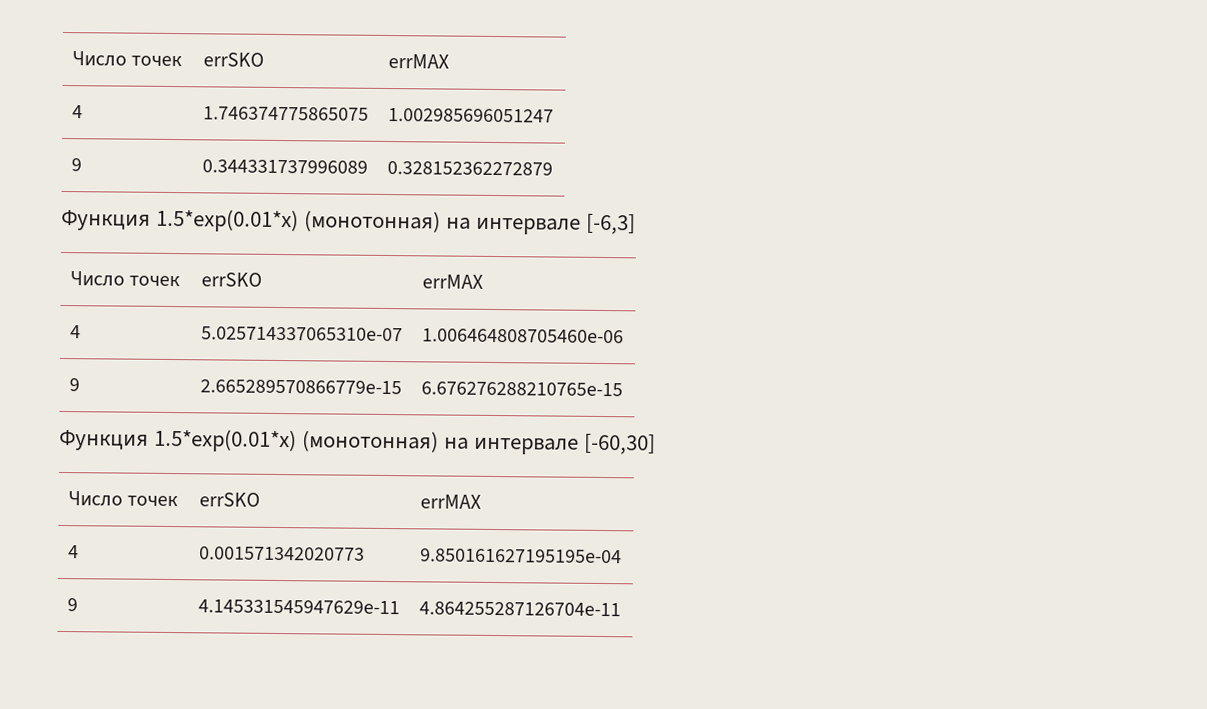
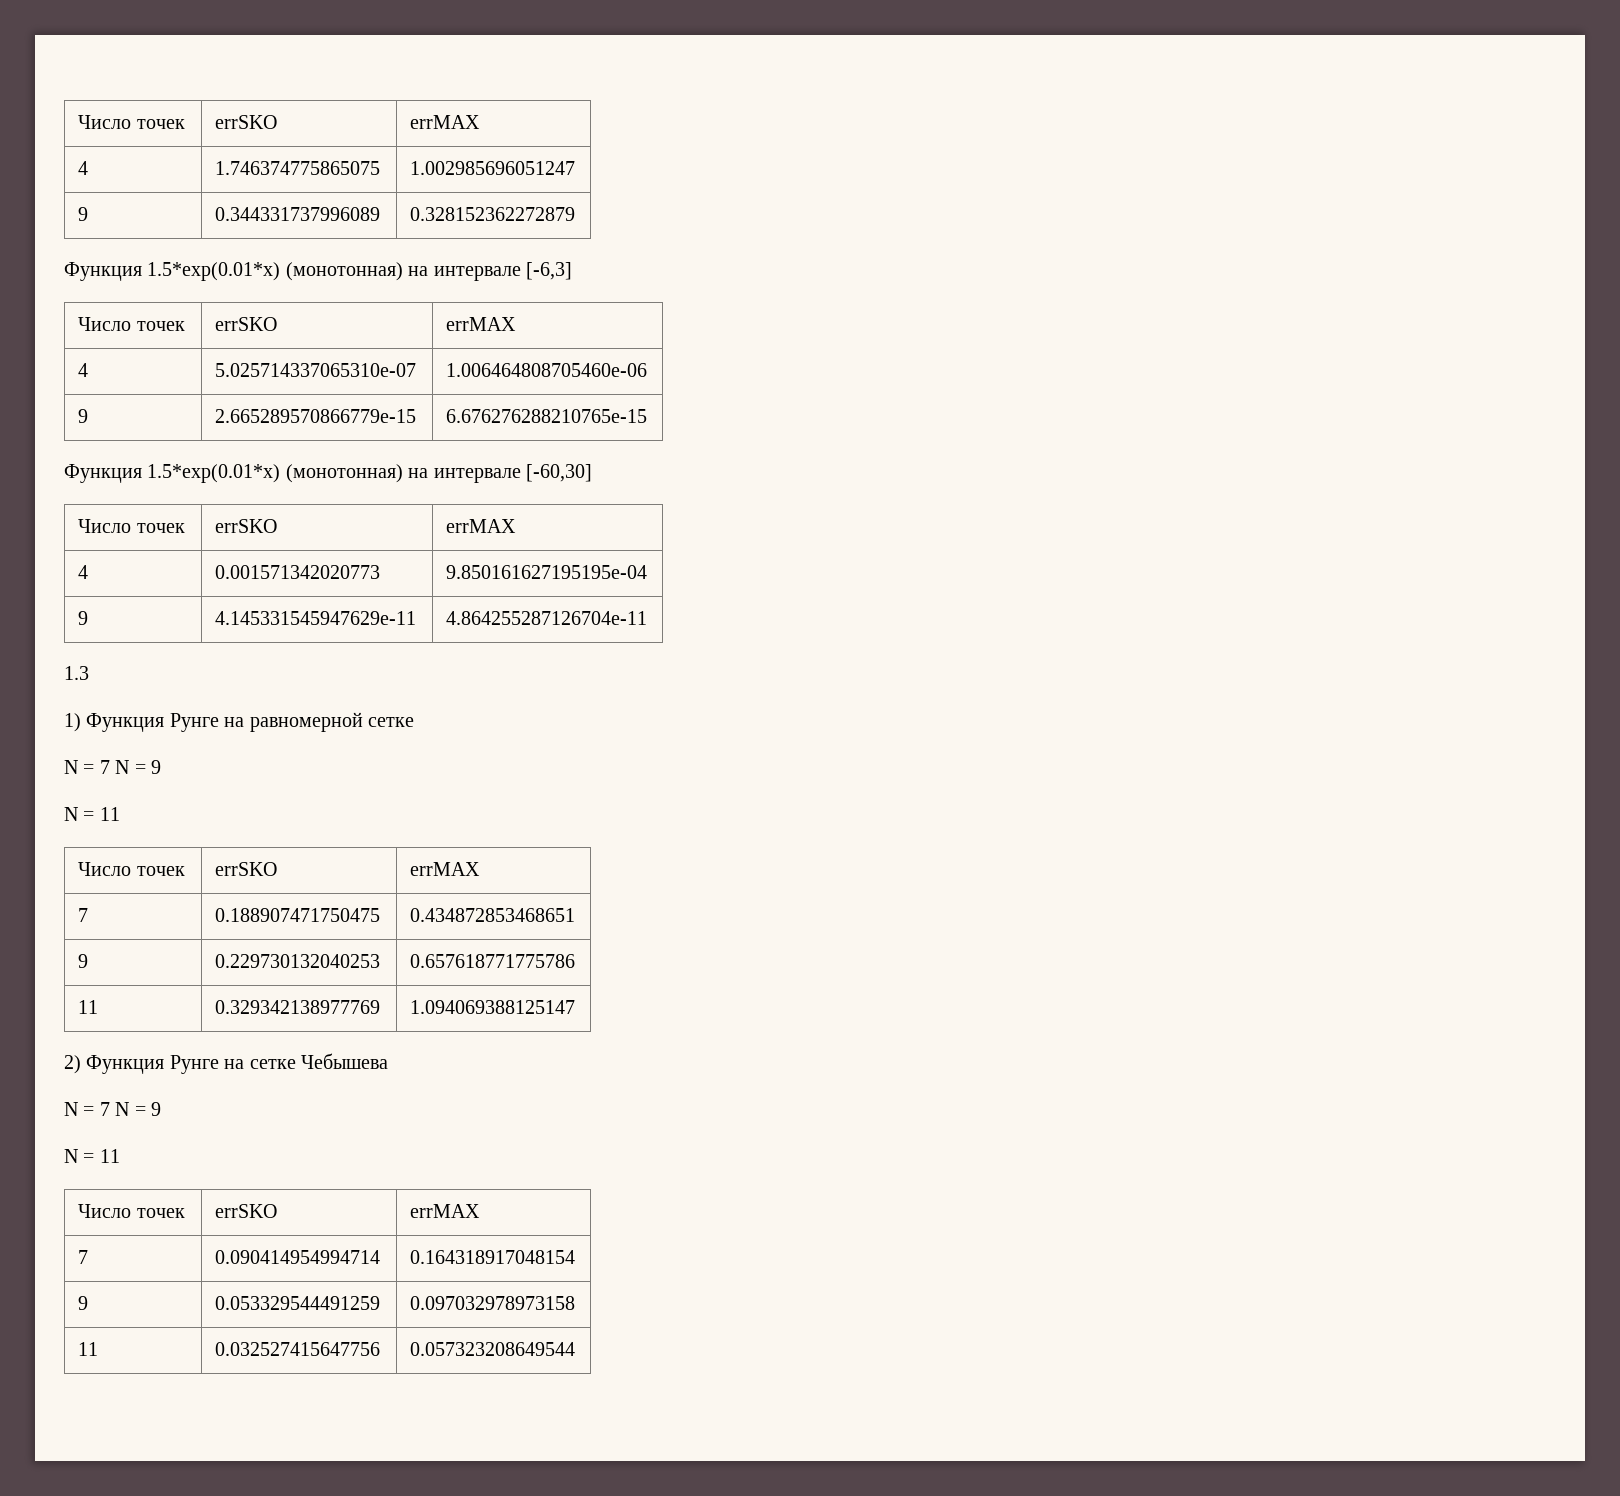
(621, 609) none -> [64,666,89,680] [64,712,414,732] [64,760,161,774] [64,807,120,821] [78,862,185,876] [215,862,278,876] [410,862,481,876] [78,908,89,922] [215,908,381,922] [410,908,576,922] [78,954,89,968] [215,954,381,968] [410,954,576,968] [78,1000,99,1014] [215,1000,381,1014] [410,1000,576,1014] [64,1053,388,1074] [64,1102,161,1116] [64,1149,120,1163] [78,1204,185,1218] [215,1204,278,1218] [410,1204,481,1218] [78,1250,89,1264] [215,1250,381,1264] [410,1250,576,1264] [78,1296,89,1310] [215,1296,381,1310] [410,1296,576,1310] [78,1342,99,1356] [215,1342,381,1356] [410,1342,576,1356] // 1.3 // 1) Функция Рунге на равномерной сетке // N = 7 N = 9 // N = 11 // Число точек | errSKO | errMAX // 7 | 0.188907471750475 | 0.434872853468651 // 9 | 0.229730132040253 | 0.657618771775786 // 11 | 0.329342138977769 | 1.094069388125147 // 2) Функция Рунге на сетке Чебышева // N = 7 N = 9 // N = 11 // Число точек | errSKO | errMAX // 7 | 0.090414954994714 | 0.164318917048154 // 9 | 0.053329544491259 | 0.097032978973158 // 11 | 0.032527415647756 | 0.057323208649544

